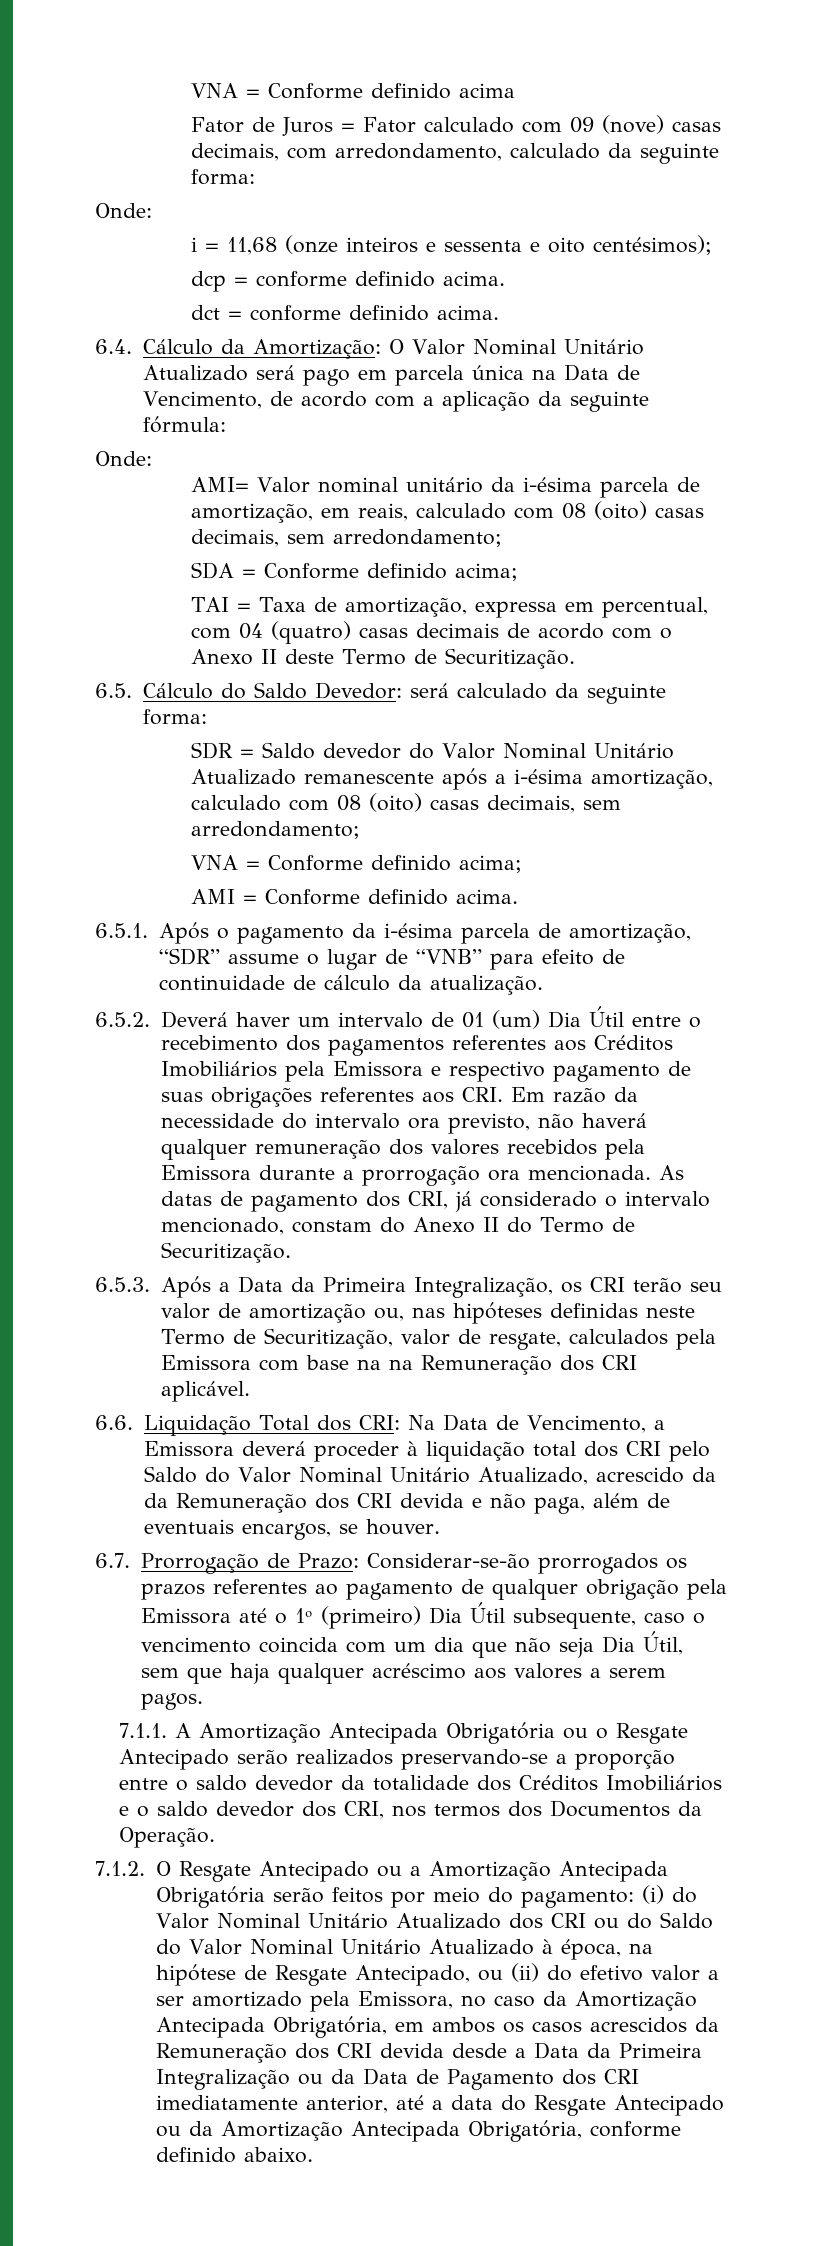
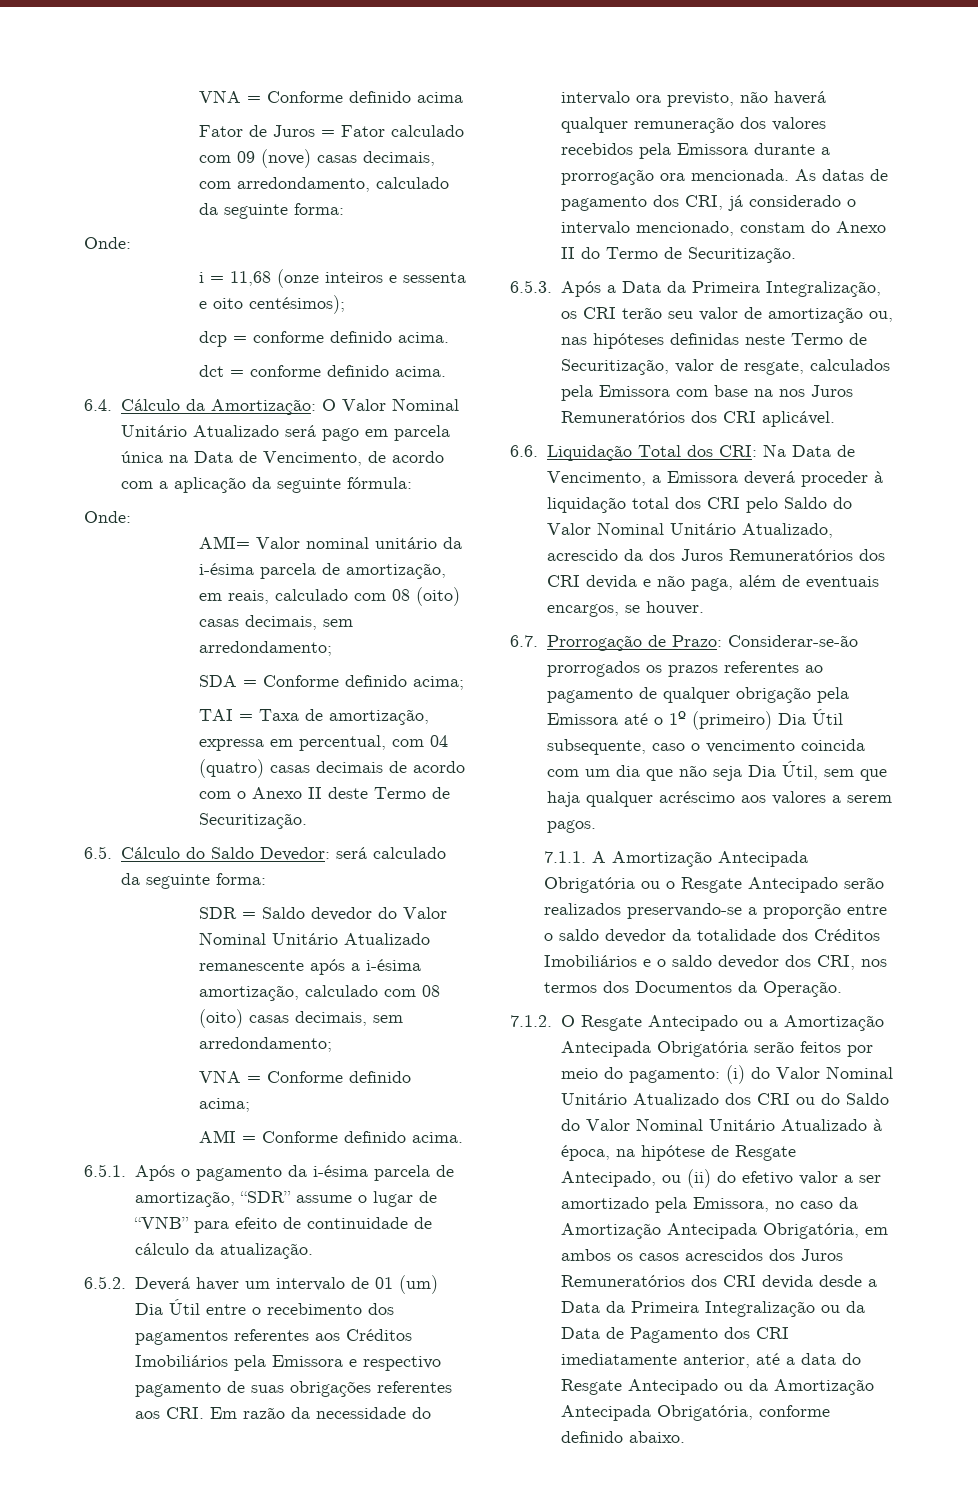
[388,1355,552,1375] na Remuneração -> [778,385,853,397] [560,411,685,423] nos Juros Remuneratórios
[143,1493,307,1513] da Remuneração -> [648,549,853,561] dos Juros Remuneratórios
[694,2017,719,2032] [155,2043,287,2063] da Remuneração -> [768,1249,843,1261] [560,1275,685,1287] dos Juros Remuneratórios

